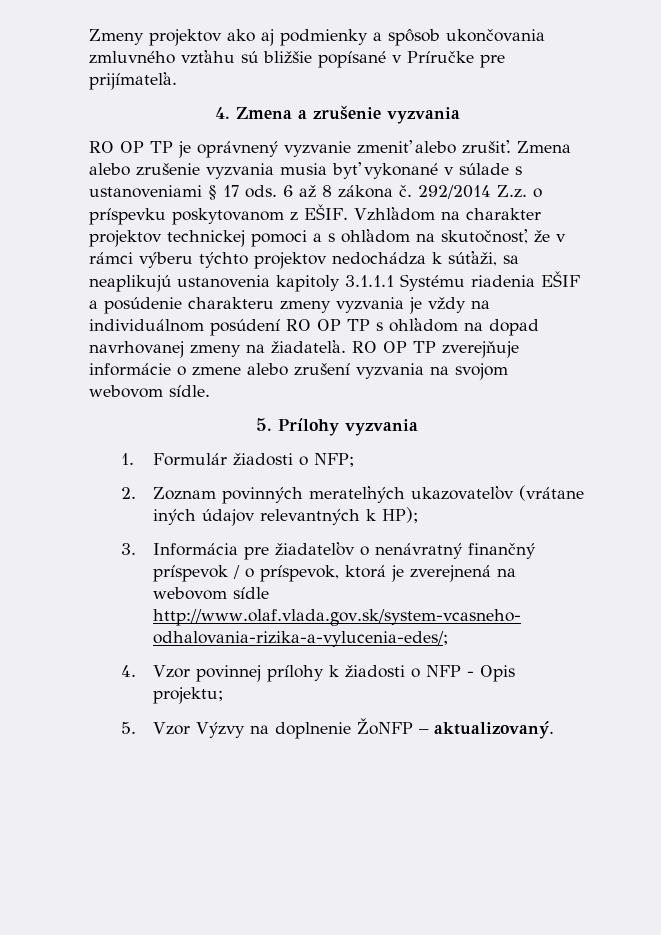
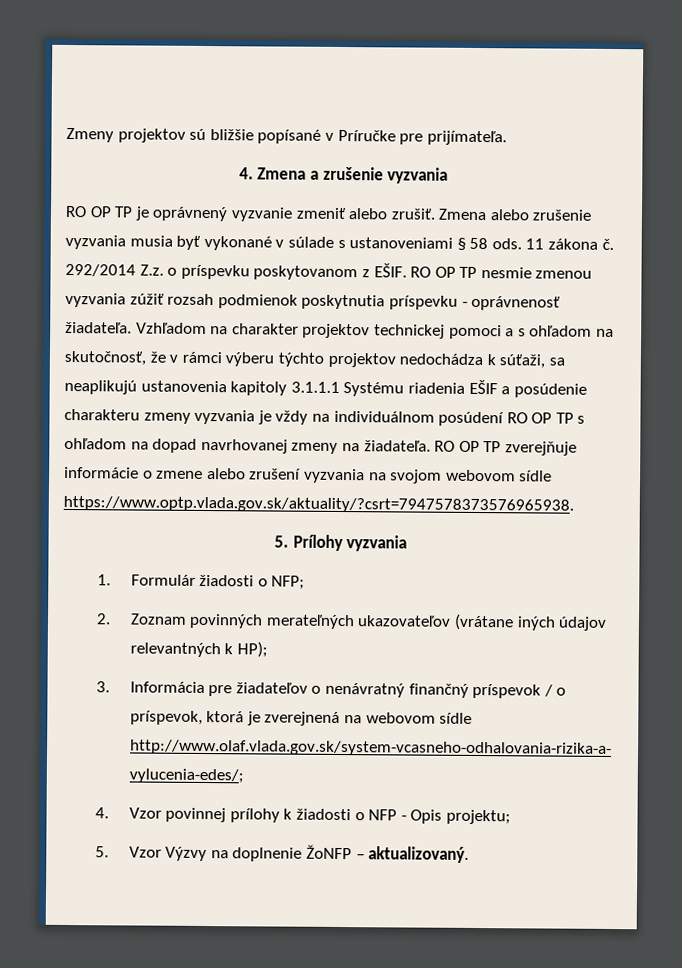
[227,29,545,46] [89,50,235,64] ako aj podmienky a spôsob ukončovania zmluvného vzťahu -> (186, 135) none
[223,185,332,198] 17 ods. 6 až 8 -> [469,237,545,250] 58 ods. 11
(348, 212) none -> [410,266,593,279] [65,292,561,311] [65,321,132,334] RO OP TP nesmie zmenou vyzvania zúžiť rozsah podmienok poskytnutia príspevku - oprávnenosť žiadateľa.
[169,385,210,397] sídle. -> [519,470,553,482] [63,495,574,514] sídle https://www.optp.vlada.gov.sk/aktuality/?csrt=7947578373576965938.

